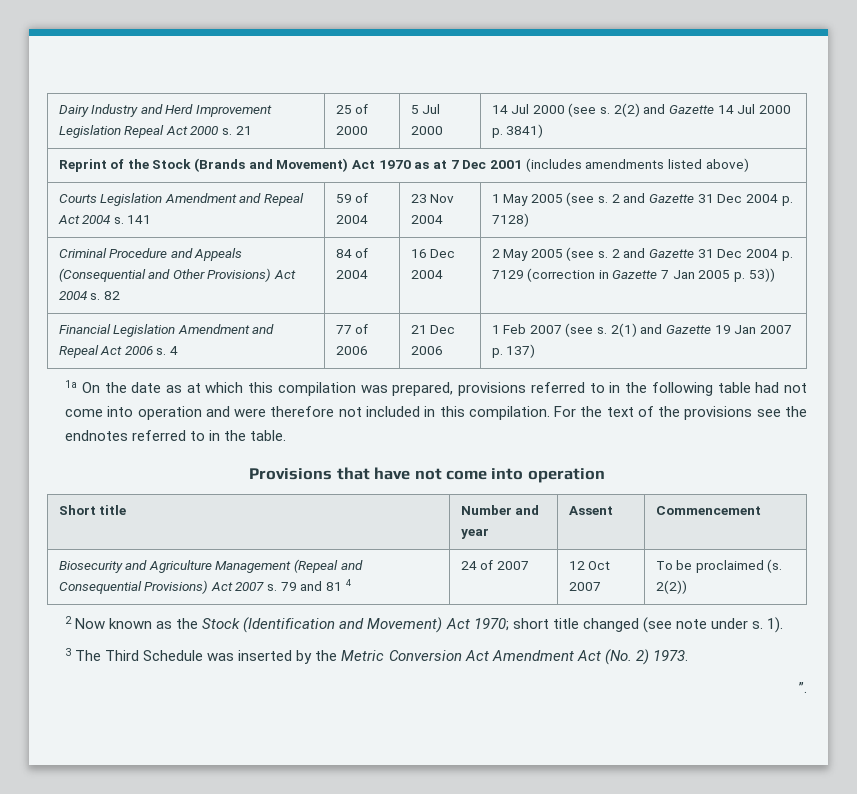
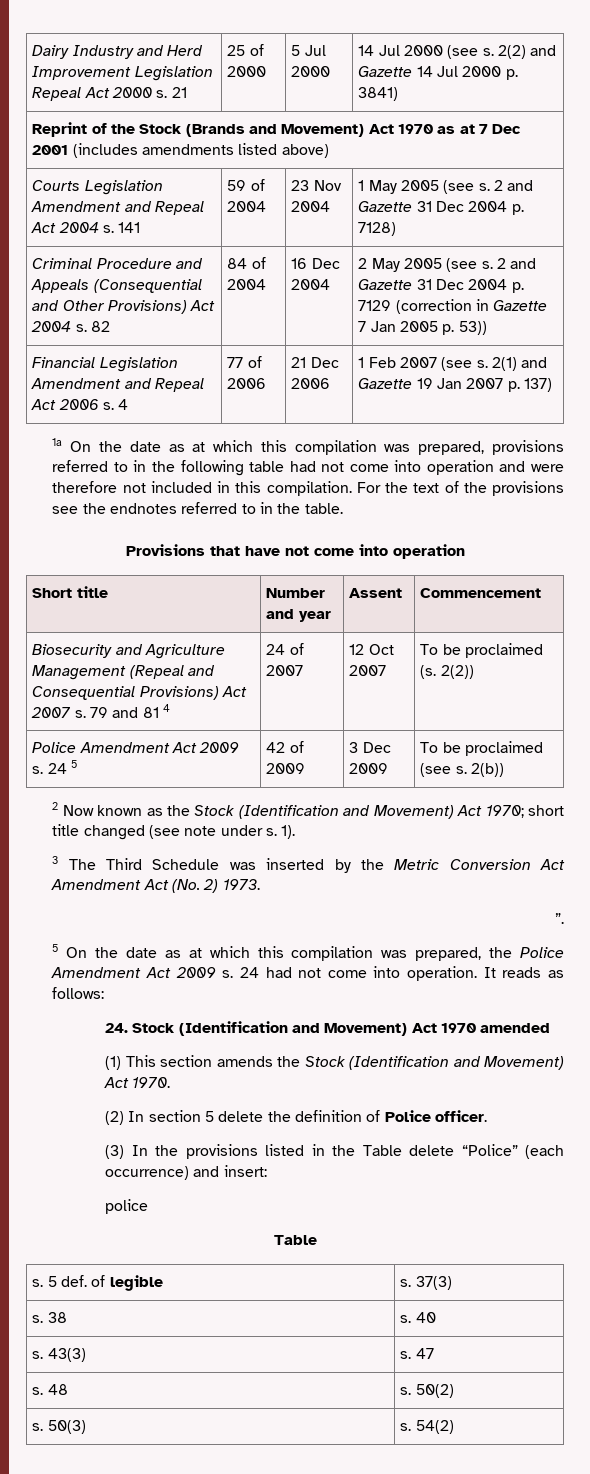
(687, 587) none -> [32,742,240,753] [32,760,78,774] [266,741,304,753] [266,763,306,774] [349,742,391,753] [349,763,389,774] [420,741,544,756] [420,763,505,777] // Police Amendment Act 2009 s. 24 5 | 42 of 2009 | 3 Dec 2009 | To be proclaimed (see s. 2(b))
(807, 687) none -> [52,944,564,961] [51,966,564,981] [52,987,105,999] [105,1021,551,1036] [105,1055,565,1070] [104,1077,171,1088] [105,1110,487,1125] [105,1144,564,1159] [105,1165,267,1180] [105,1199,149,1214] [273,1235,317,1245] [32,1275,163,1291] [400,1276,452,1290] [32,1312,67,1323] [400,1312,436,1323] [32,1348,86,1362] [400,1348,434,1359] [32,1384,68,1395] [400,1384,454,1398] [32,1420,86,1434] [400,1420,454,1434] // 5 On the date as at which this compilation was prepared, the Police Amendment Act 2009 s. 24 had not come into operation. It reads as follows: // 24. Stock (Identification and Movement) Act 1970 amended // (1) This section amends the Stock (Identification and Movement) Act 1970. // (2) In section 5 delete the definition of Police officer. // (3) In the provisions listed in the Table delete “Police” (each occurrence) and insert: // police // Table // s. 5 def. of legible | s. 37(3) // s. 38 | s. 40 // s. 43(3) | s. 47 // s. 48 | s. 50(2) // s. 50(3) | s. 54(2)

